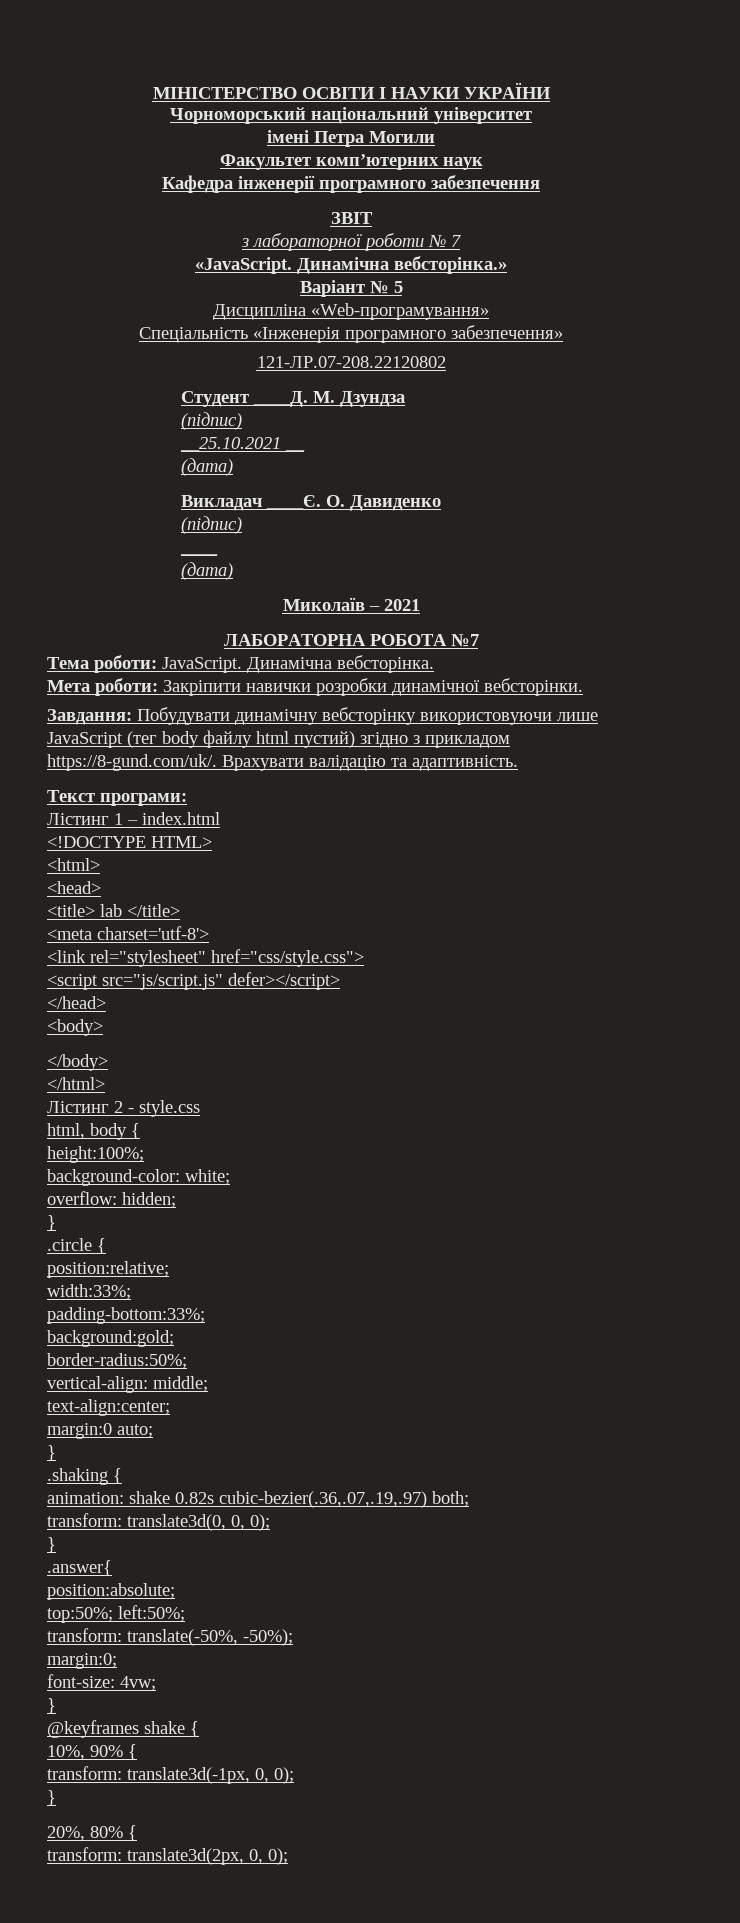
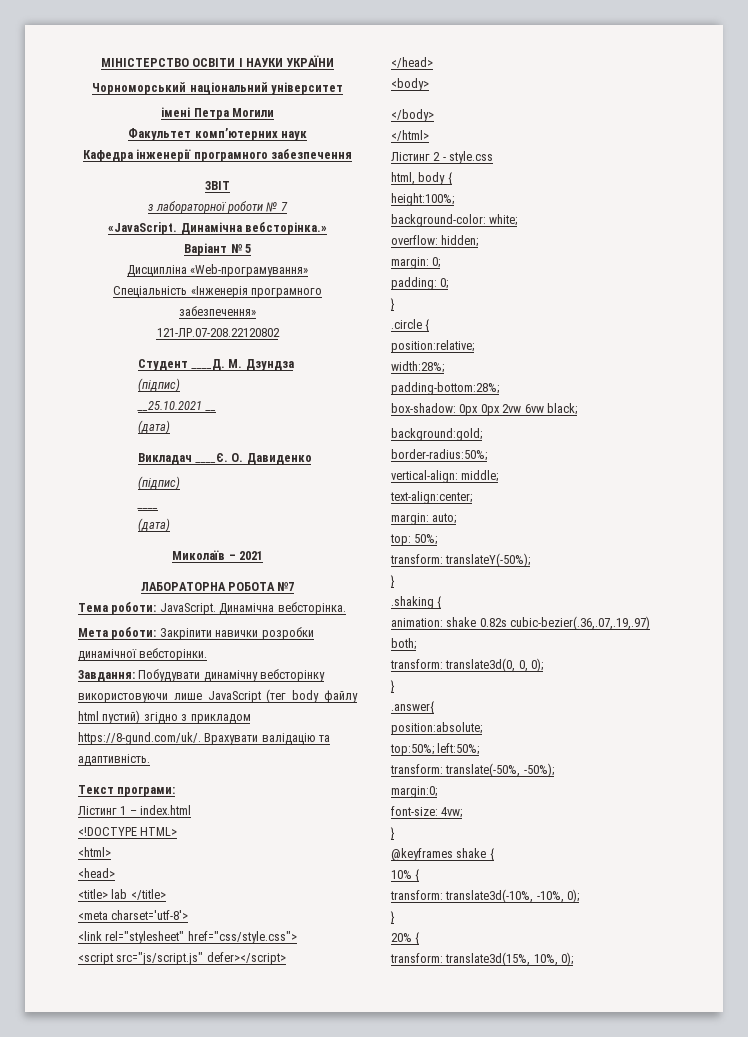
(176, 1200) none -> [391,257,441,269] [391,277,449,290] // margin: 0; // padding: 0;
[47,1284,131,1300] [47,1307,205,1324] width:33%; // padding-bottom:33%; -> [391,361,444,373] [391,382,499,395] [391,403,577,416] width:28%; // padding-bottom:28%; // box-shadow: 0px 0px 2vw 6vw black;
[47,1423,112,1439] margin:0 -> [391,513,429,525] margin:
(153, 1431) none -> [390,534,438,546] [390,553,531,567] // top: 50%; // transform: translateY(-50%);
[47,1744,137,1760] [47,1766,294,1784] [47,1790,56,1806] [47,1825,137,1841] [47,1847,263,1865] 10%, 90% { // transform: translate3d(-1px, 0, 0); // } // 20%, 80% { // transform: translate3d(2px, 0, -> [391,869,420,882] [390,889,580,903] [390,911,395,924] [391,932,420,945] [390,952,558,966] 10% { // transform: translate3d(-10%, -10%, 0); // } // 20% { // transform: translate3d(15%, 10%,

